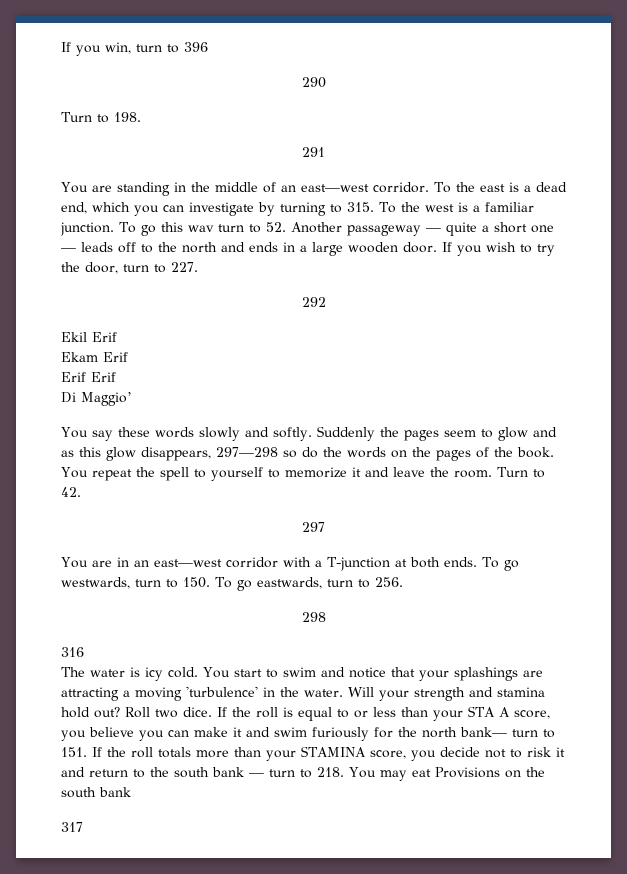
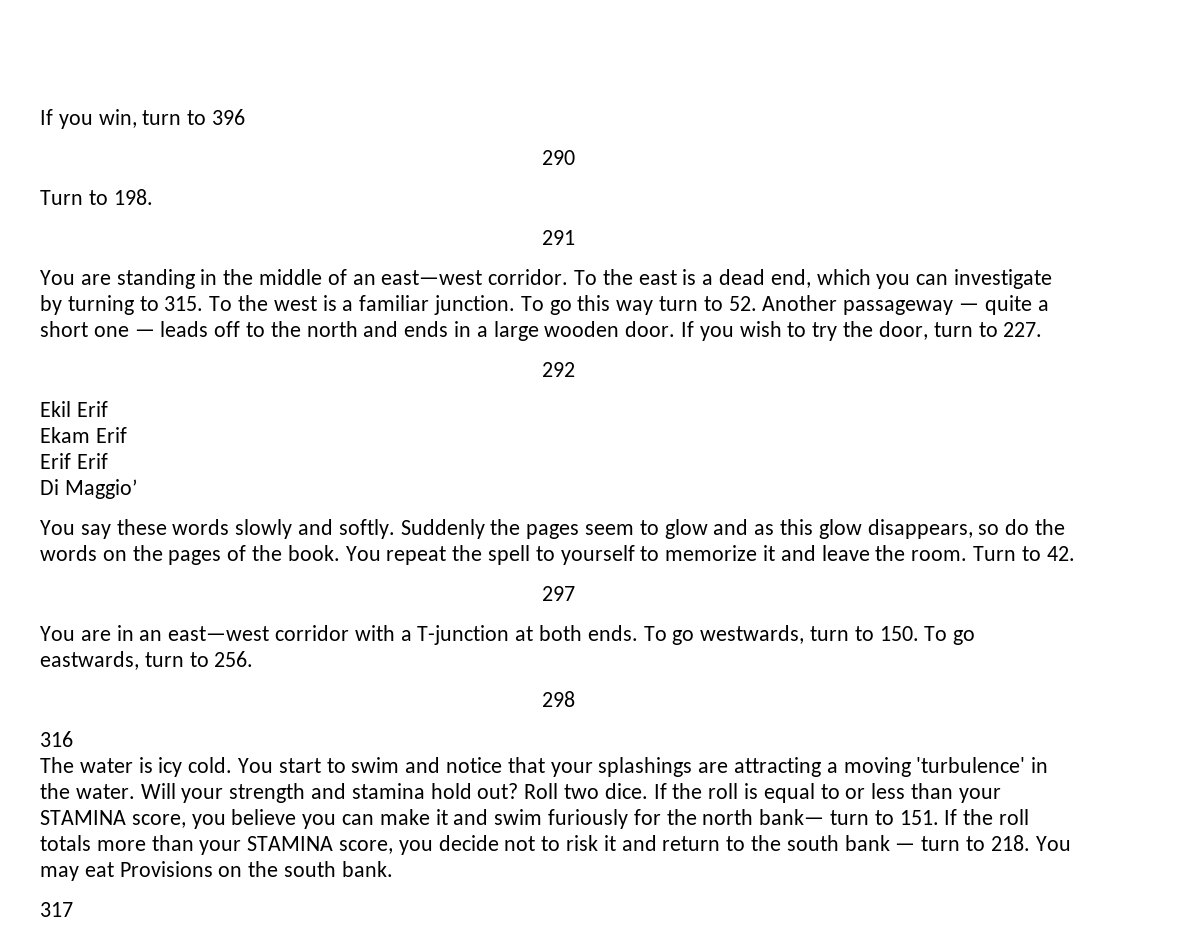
[187,225,214,232] wav -> [616,300,654,315] way
[216,447,278,457] 297—298 -> (973, 529) none
[468,706,510,717] STA A -> [40,810,126,825] STAMINA
[99,787,131,797] bank -> [341,861,393,877] bank.

